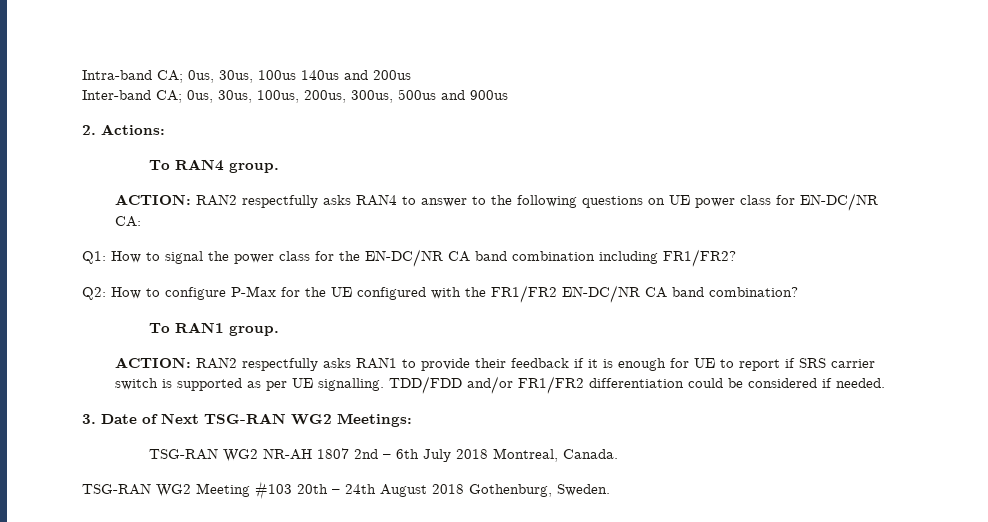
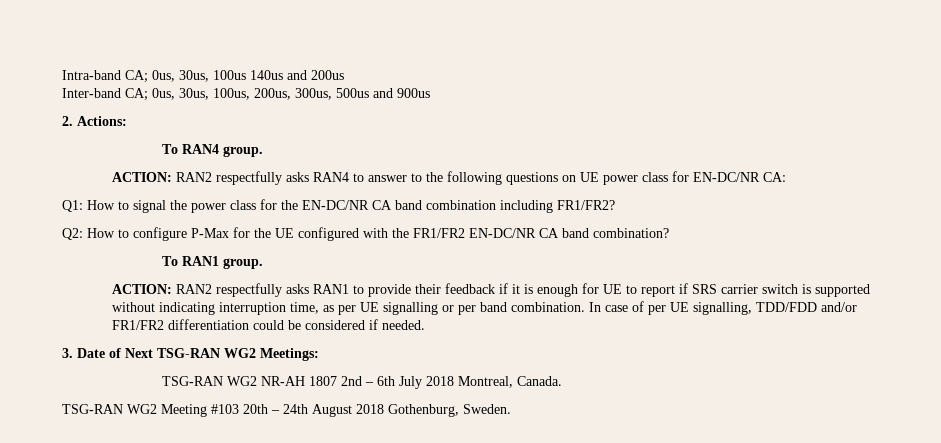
[247,378,385,391] as per UE signalling. -> [112,301,753,315] without indicating interruption time, as per UE signalling or per band combination. In case of per UE signalling,

